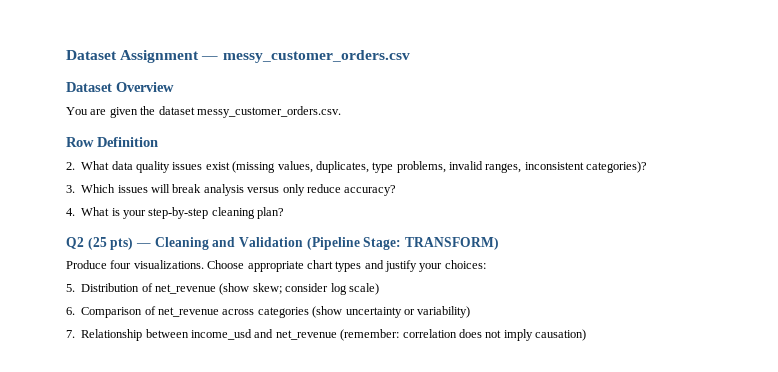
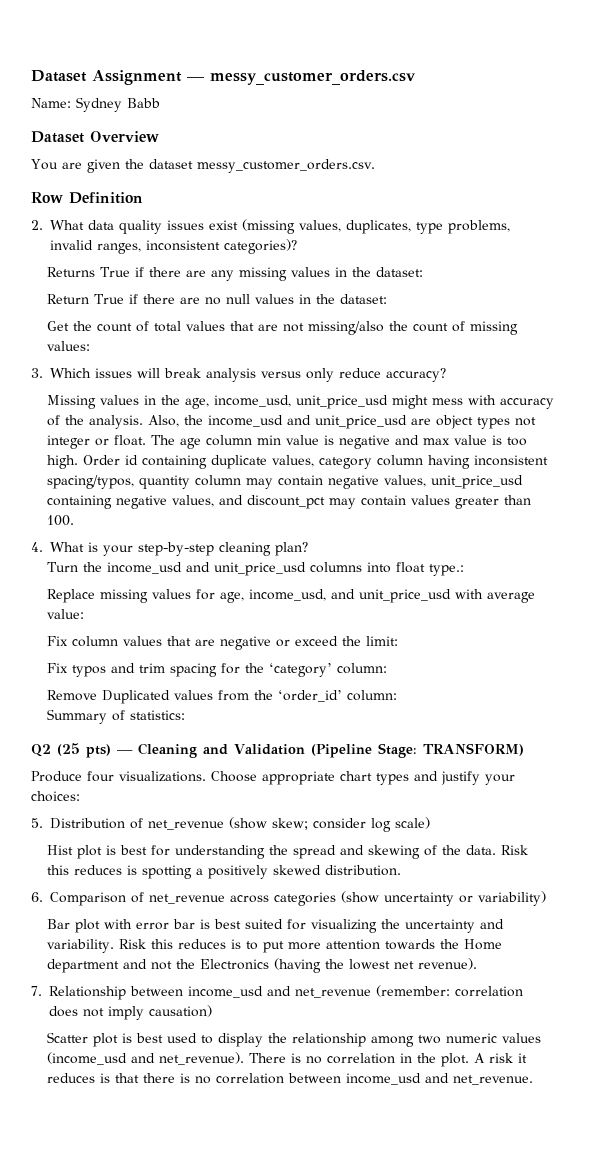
(410, 56) none -> [31,97,160,112] // Name: Sydney Babb
(648, 167) none -> [47,267,424,281] [47,294,388,305] [47,321,519,335] [47,341,91,351] // Returns True if there are any missing values in the dataset: // Return True if there are no null values in the dataset: // Get the count of total values that are not missing/also the count of missing values:
(397, 190) none -> [47,395,555,409] [47,415,537,429] [47,435,528,449] [47,455,549,469] [47,475,524,489] [47,495,532,509] [47,515,75,526] // Missing values in the age, income_usd, unit_price_usd might mess with accuracy of the analysis. Also, the income_usd and unit_price_usd are object types not integer or float. The age column min value is negative and max value is too high. Order id containing duplicate values, category column having inconsistent spacing/typos, quantity column may contain negative values, unit_price_usd containing negative values, and discount_pct may contain values greater than 100.
(285, 213) none -> [47,562,465,576] [47,589,536,603] [47,609,85,619] [47,636,399,650] [47,663,388,677] [47,690,398,704] [47,709,186,724] // Turn the income_usd and unit_price_usd columns into float type.: // Replace missing values for age, income_usd, and unit_price_usd with average value: // Fix column values that are negative or exceed the limit: // Fix typos and trim spacing for the ‘category’ column: // Remove Duplicated values from the ‘order_id’ column: // Summary of statistics:
(379, 289) none -> [47,845,529,859] [47,865,402,879] // Hist plot is best for understanding the spread and skewing of the data. Risk this reduces is spotting a positively skewed distribution.
(471, 312) none -> [47,919,505,933] [47,939,503,953] [47,958,478,973] // Bar plot with error bar is best suited for visualizing the uncertainty and variability. Risk this reduces is to put more attention towards the Home department and not the Electronics (having the lowest net revenue).
(586, 335) none -> [47,1032,542,1047] [47,1052,528,1067] [47,1073,534,1085] // Scatter plot is best used to display the relationship among two numeric values (income_usd and net_revenue). There is no correlation in the plot. A risk it reduces is that there is no correlation between income_usd and net_revenue.

